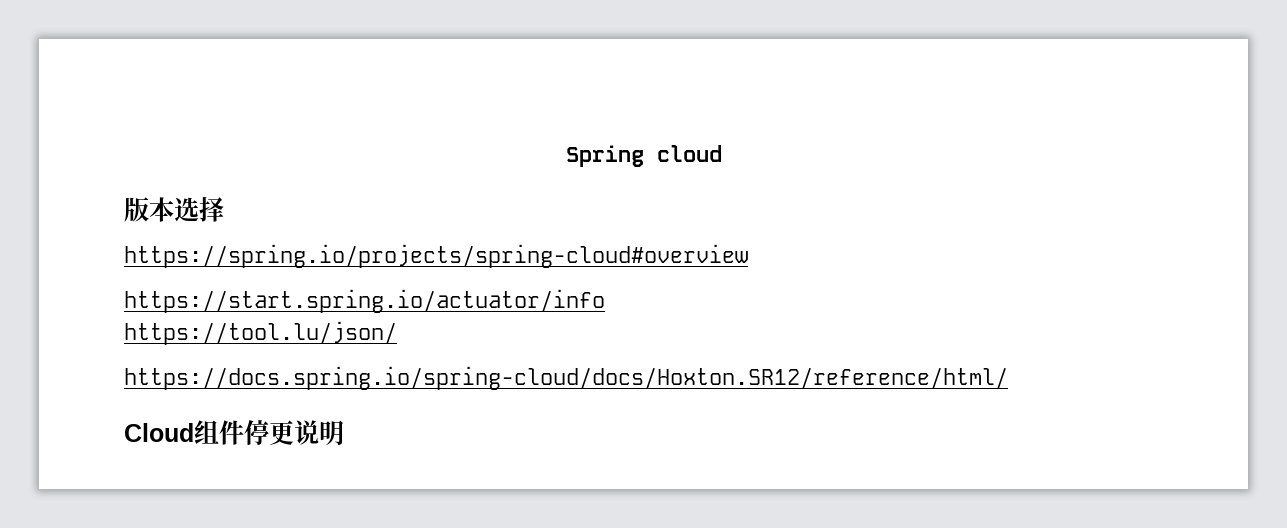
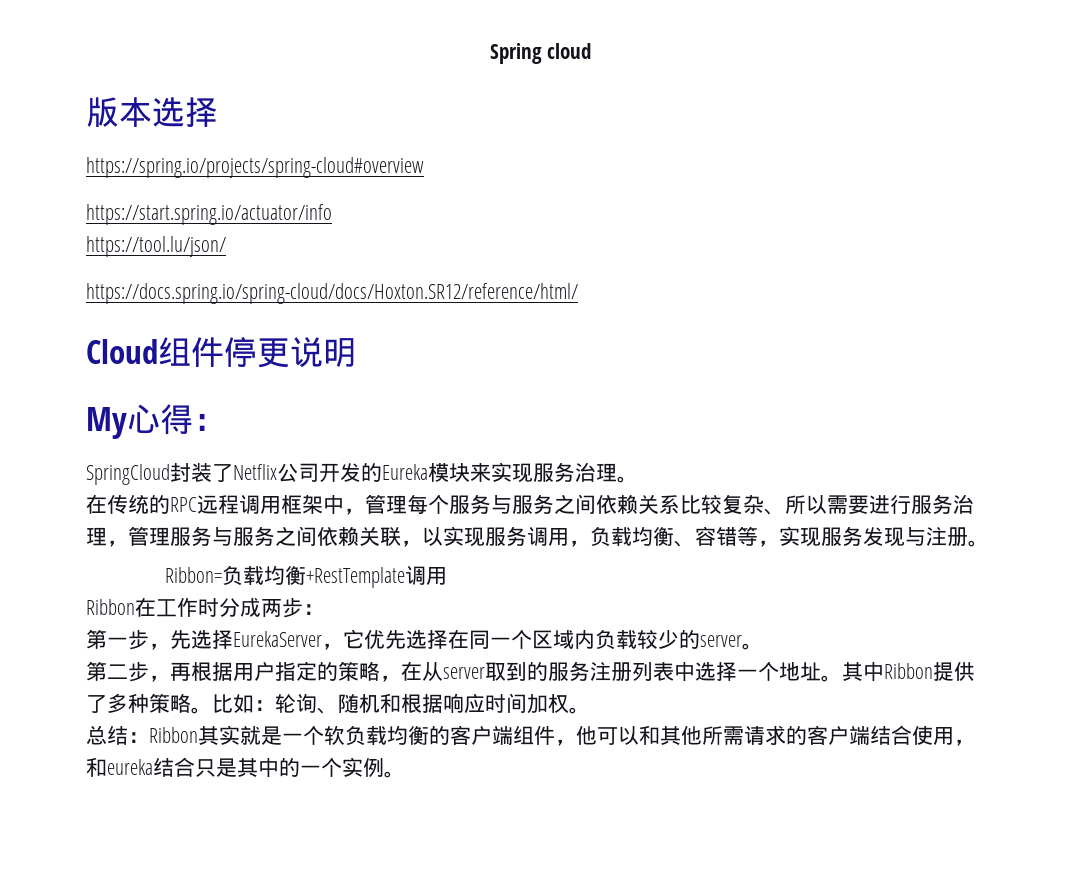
(344, 432) none -> [86,404,226,439] [86,462,638,485] [86,494,974,515] [86,526,989,547] [164,565,447,588] [86,597,324,618] [86,629,763,650] [86,661,975,682] [86,693,590,714] [86,725,975,746] [86,757,405,778] // My心得： // SpringCloud封装了Netflix公司开发的Eureka模块来实现服务治理。 // 在传统的RPC远程调用框架中，管理每个服务与服务之间依赖关系比较复杂、所以需要进行服务治理，管理服务与服务之间依赖关联，以实现服务调用，负载均衡、容错等，实现服务发现与注册。 // Ribbon=负载均衡+RestTemplate调用 // Ribbon在工作时分成两步： // 第一步，先选择EurekaServer，它优先选择在同一个区域内负载较少的server。 // 第二步，再根据用户指定的策略，在从server取到的服务注册列表中选择一个地址。其中Ribbon提供了多种策略。比如：轮询、随机和根据响应时间加权。 // 总结：Ribbon其实就是一个软负载均衡的客户端组件，他可以和其他所需请求的客户端结合使用，和eureka结合只是其中的一个实例。

